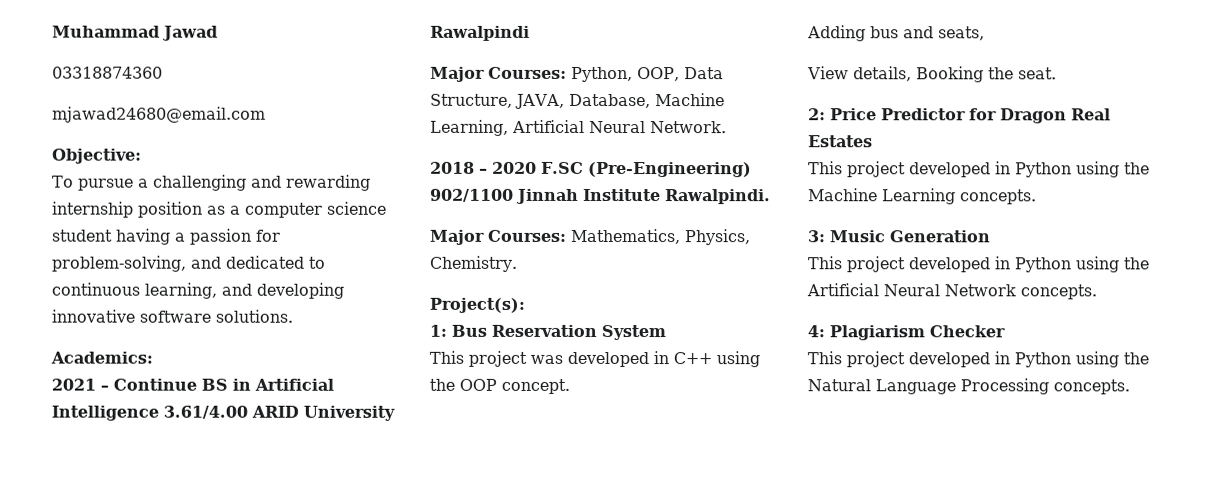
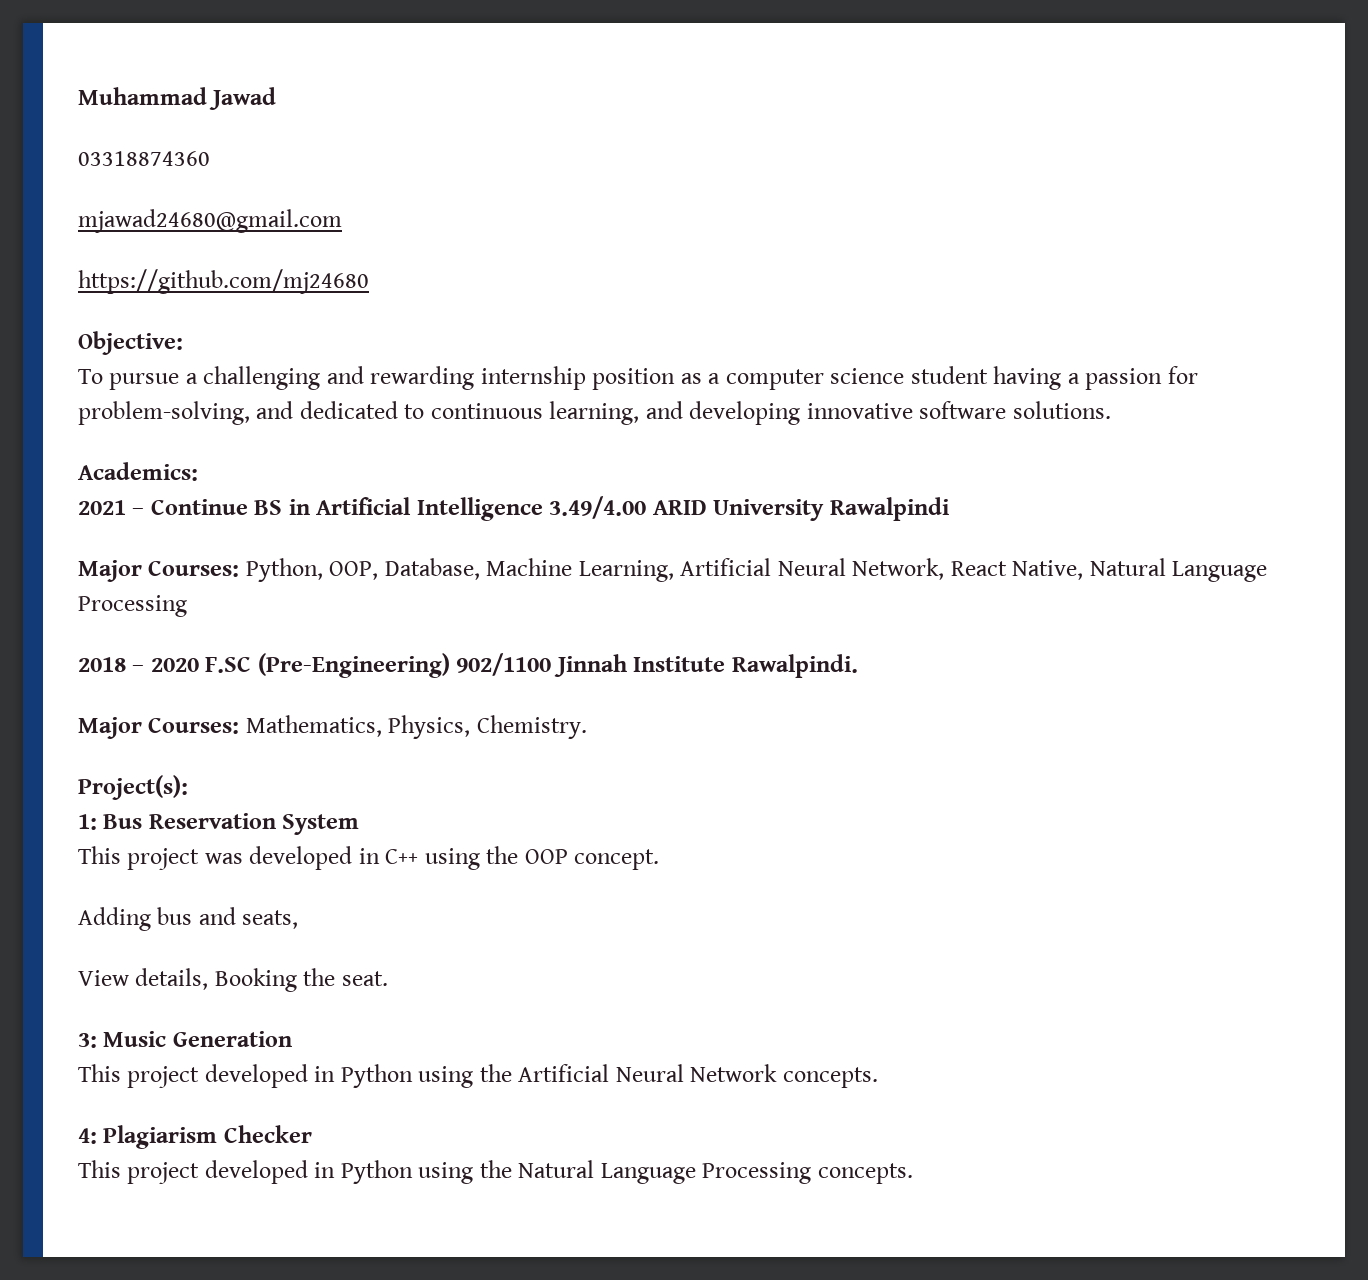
[52,106,266,123] mjawad24680@email.com -> [78,209,342,233] [78,269,369,294] mjawad24680@gmail.com // https://github.com/mj24680
[163,405,248,419] 3.61/4.00 -> [549,496,647,519] 3.49/4.00
[683,67,724,80] [430,93,565,109] Data Structure, JAVA, -> (379, 570) none
[650,121,727,134] Network. -> [852,558,1268,582] [78,595,187,617] Network, React Native, Natural Language Processing
[808,108,1111,124] [808,135,873,148] [808,161,1150,178] [808,188,1037,205] // 2: Price Predictor for Dragon Real Estates // This project developed in Python using the Machine Learning concepts. -> (388, 978) none

